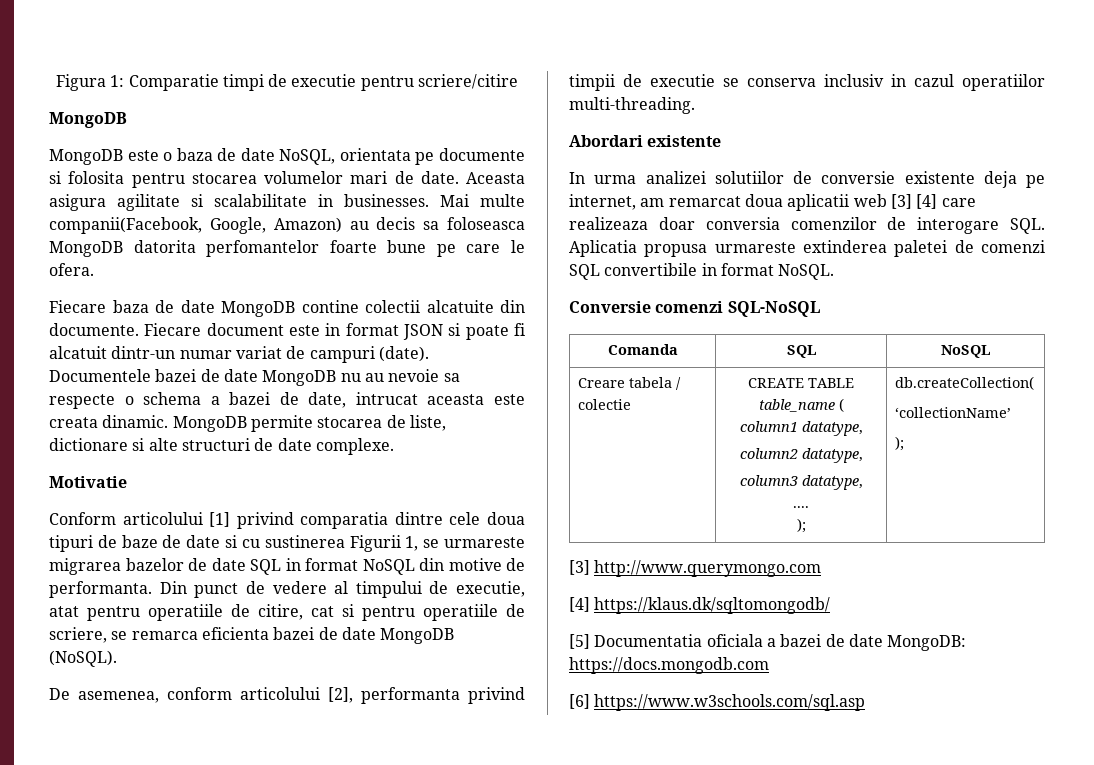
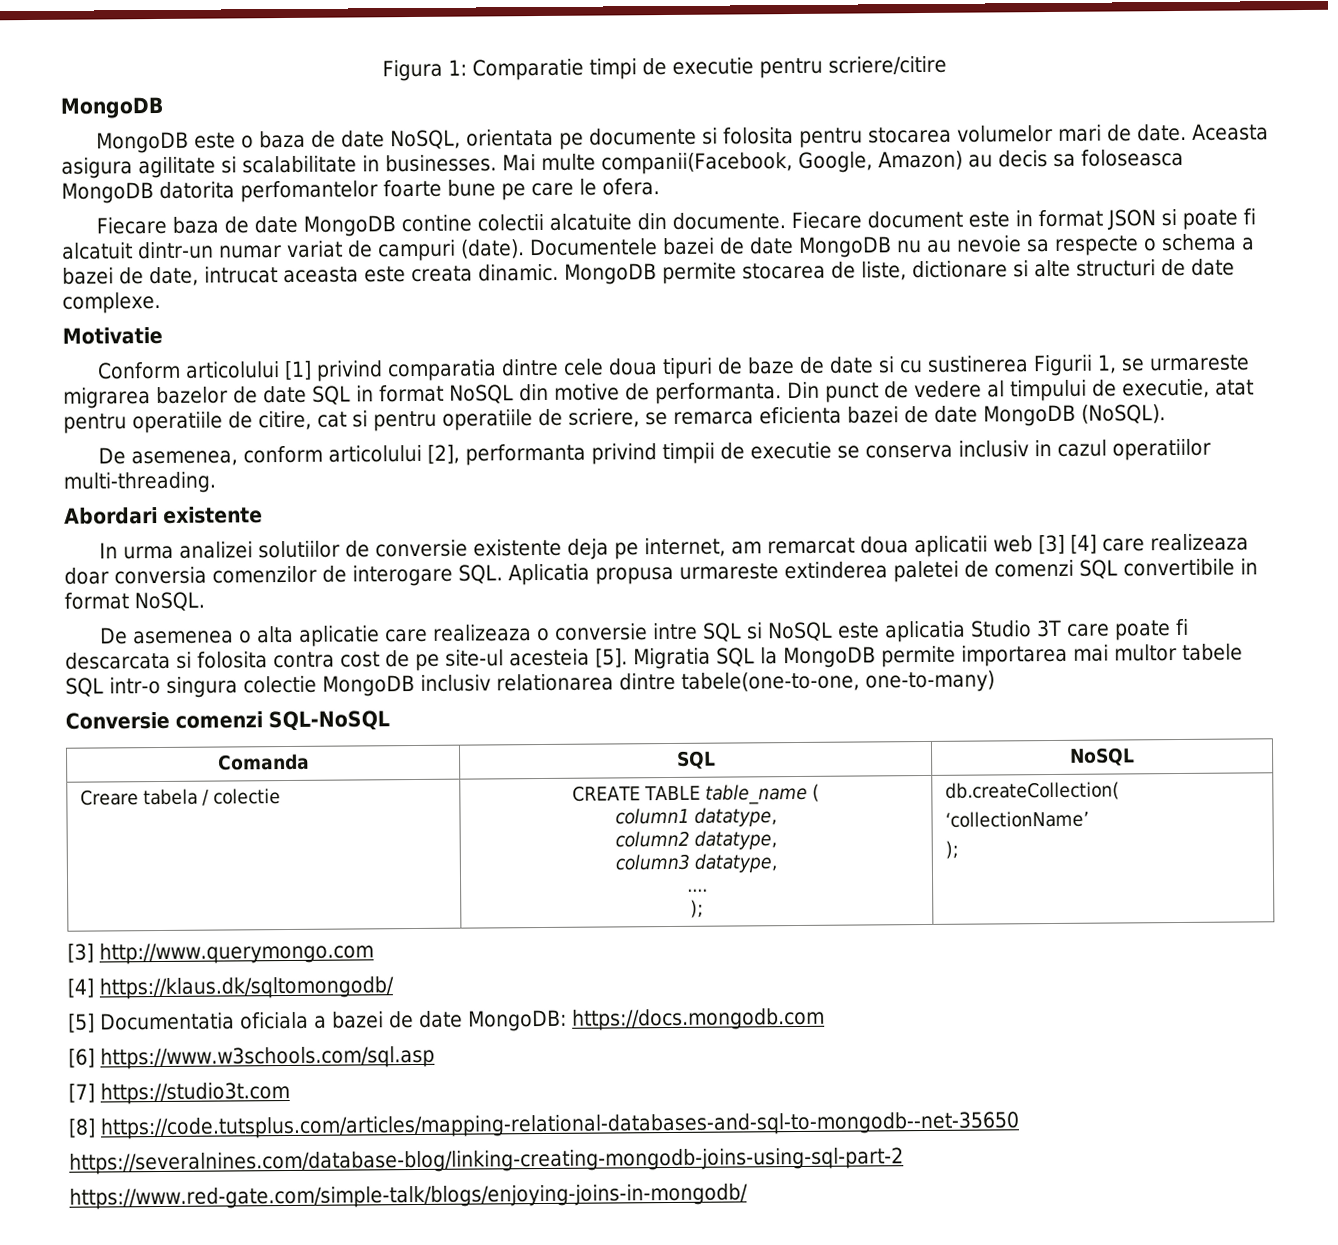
(835, 272) none -> [99,618,1189,647] [65,643,1243,671] [65,670,995,698] // De asemenea o alta aplicatie care realizeaza o conversie intre SQL si NoSQL este aplicatia Studio 3T care poate fi descarcata si folosita contra cost de pe site-ul acesteia [5]. Migratia SQL la MongoDB permite importarea mai multor tabele SQL intr-o singura colectie MongoDB inclusiv relationarea dintre tabele(one-to-one, one-to-many)
(866, 702) none -> [68,1081,290,1105] [68,1111,1020,1140] [69,1147,904,1175] [69,1183,748,1210] // [7] https://studio3t.com // [8] https://code.tutsplus.com/articles/mapping-relational-databases-and-sql-to-mongodb--net-35650 // https://severalnines.com/database-blog/linking-creating-mongodb-joins-using-sql-part-2 // https://www.red-gate.com/simple-talk/blogs/enjoying-joins-in-mongodb/

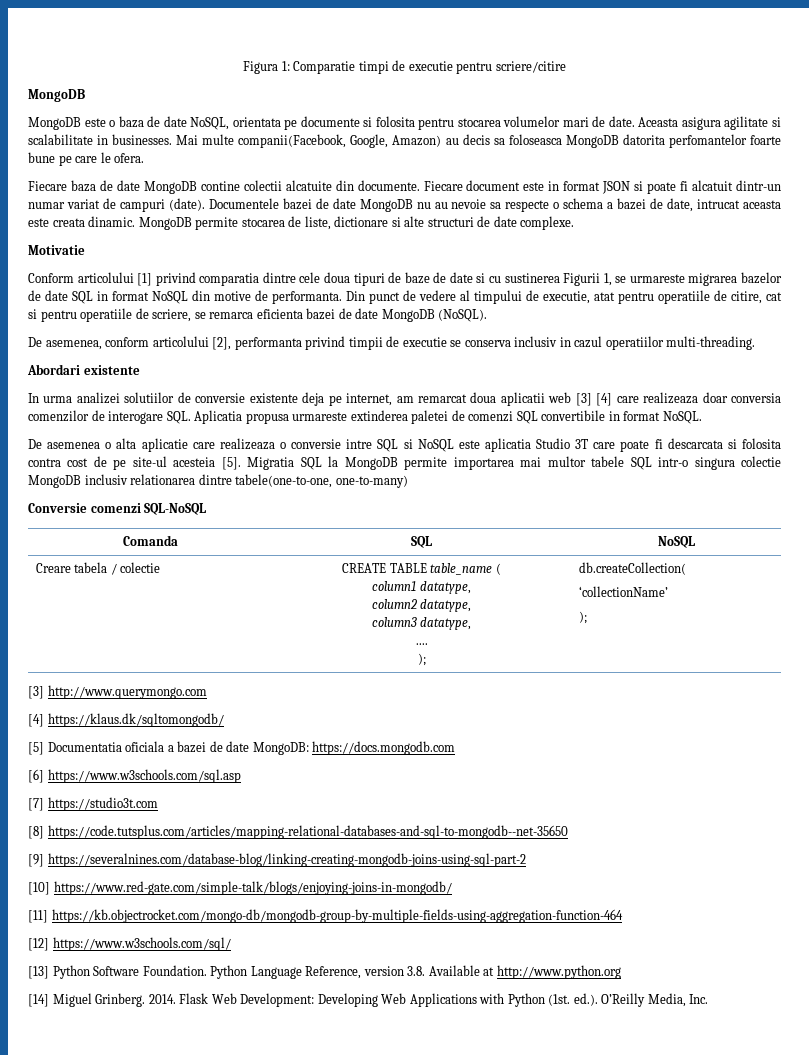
(1020, 1125) none -> [28,854,44,867] [9]
(904, 1161) none -> [28,882,50,895] [10]
(748, 1196) none -> [28,909,623,923] [28,937,231,951] [28,965,621,979] [28,993,709,1007] // [11] https://kb.objectrocket.com/mongo-db/mongodb-group-by-multiple-fields-using-aggregation-function-464 // [12] https://www.w3schools.com/sql/ // [13] Python Software Foundation. Python Language Reference, version 3.8. Available at http://www.python.org // [14] Miguel Grinberg. 2014. Flask Web Development: Developing Web Applications with Python (1st. ed.). O’Reilly Media, Inc.

